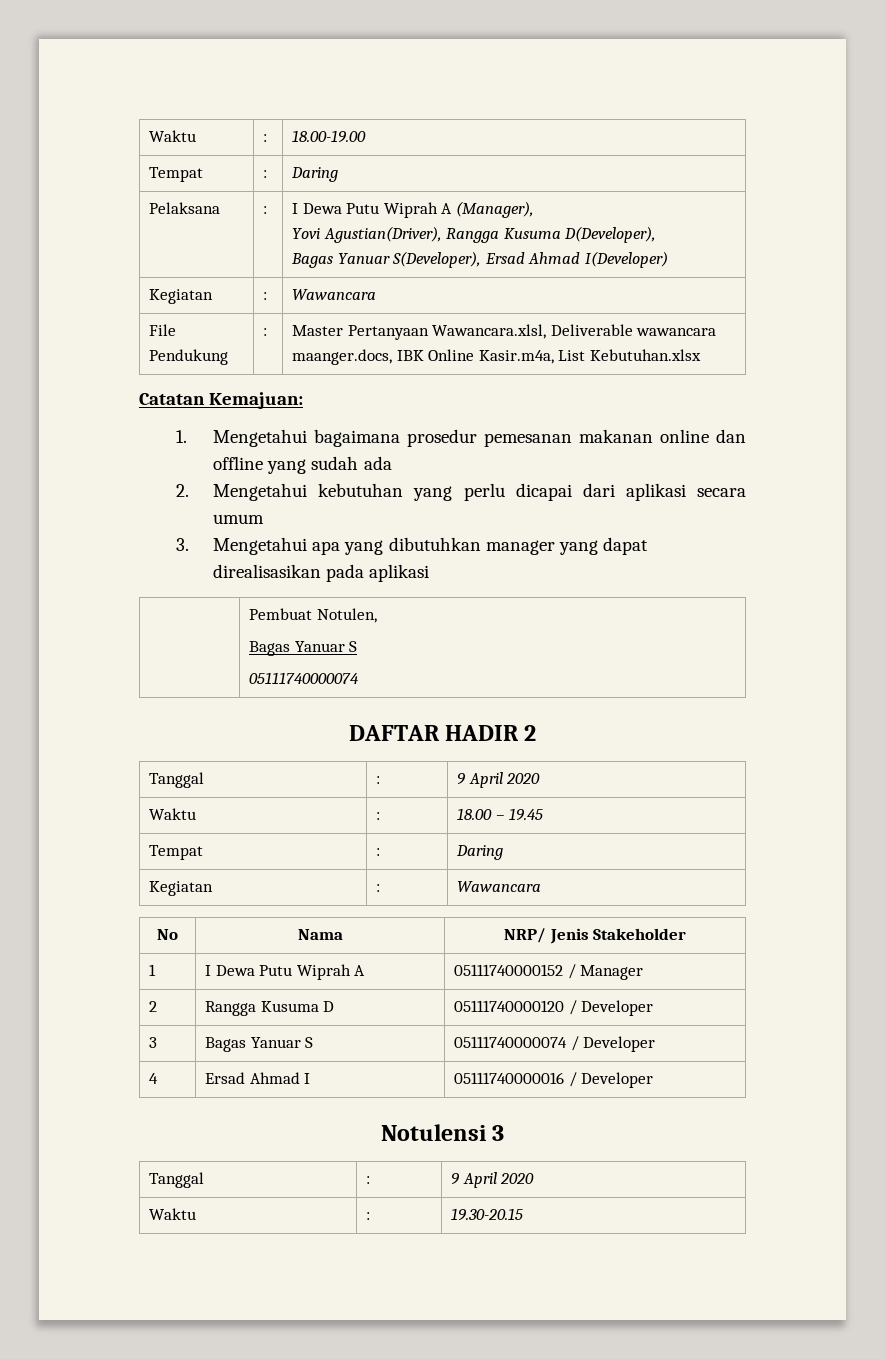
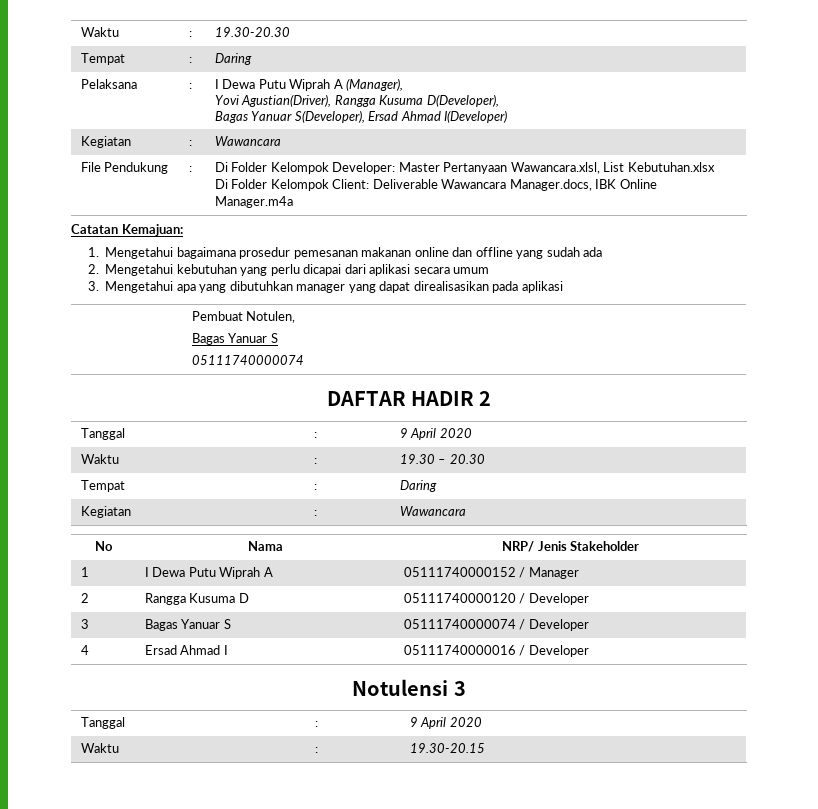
[149,130,197,142] [263,134,268,142] [292,130,367,143] Waktu | : | 18.00-19.00 -> [80,27,119,37] [188,31,192,37] [214,27,290,37] Waktu | : | 19.30-20.30
[292,324,717,340] [292,349,702,365] Master Pertanyaan Wawancara.xlsl, Deliverable wawancara maanger.docs, IBK Online Kasir.m4a, List Kebutuhan.xlsx -> [214,162,715,174] [214,179,657,191] [214,196,293,208] Di Folder Kelompok Developer: Master Pertanyaan Wawancara.xlsl, List Kebutuhan.xlsx // Di Folder Kelompok Client: Deliverable Wawancara Manager.docs, IBK Online Manager.m4a
[457,808,544,821] 18.00 – 19.45 -> [399,454,485,464] 19.30 – 20.30

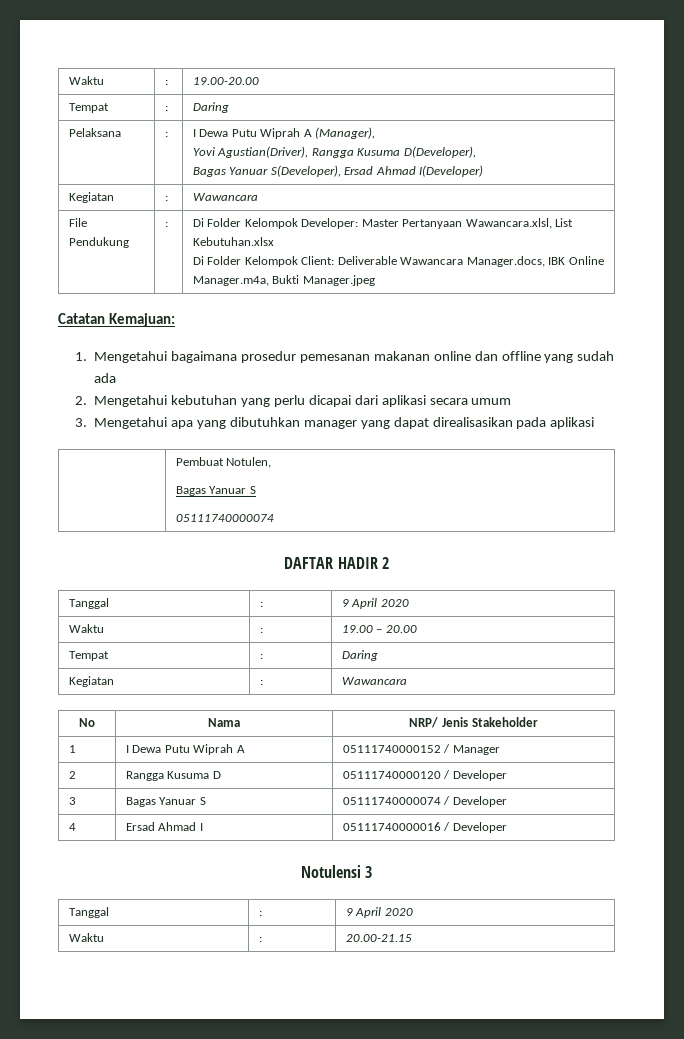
[80,27,119,37] [188,31,192,37] [214,27,290,37] Waktu | : | 19.30-20.30 -> [68,76,104,85] [164,80,168,85] [192,77,259,85] Waktu | : | 19.00-20.00
[214,196,293,208] Manager.m4a -> [192,275,375,286] Manager.m4a, Bukti Manager.jpeg
[399,454,485,464] 19.30 – 20.30 -> [341,625,417,633] 19.00 – 20.00
[409,743,485,753] 19.30-20.15 -> [345,934,412,942] 20.00-21.15

